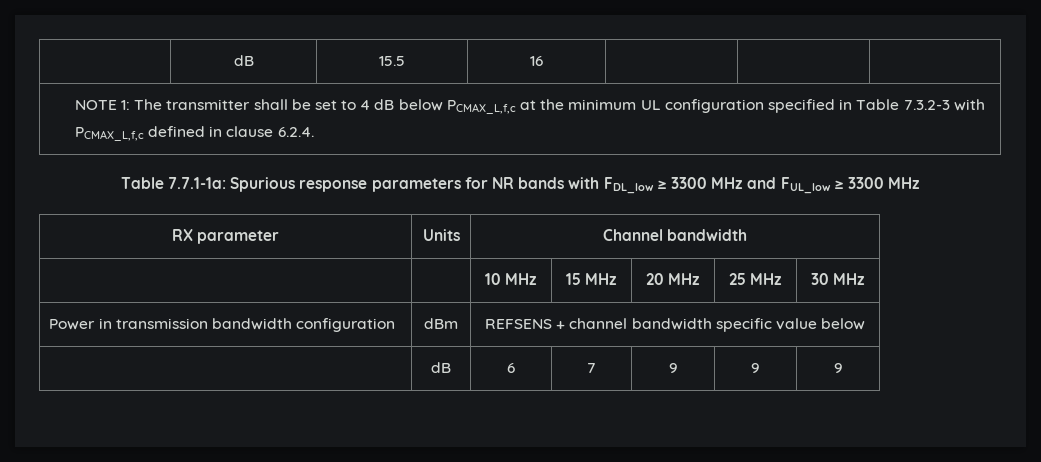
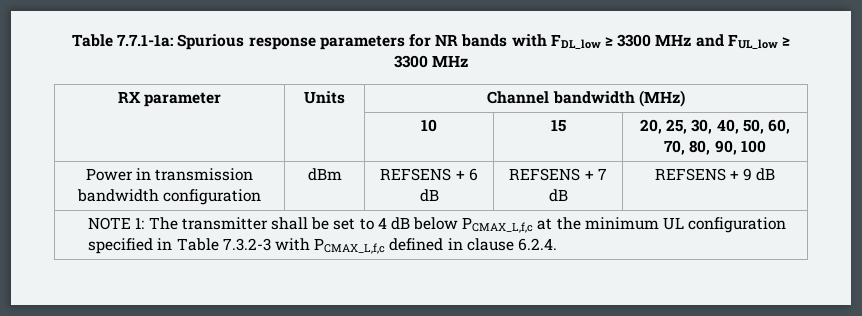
[233,55,254,66] [379,56,405,66] [530,56,543,66] | dB | 15.5 | 16 | | | -> [72,34,790,50] [393,55,469,68] [117,91,222,107] [304,91,345,104] [487,90,685,107] [421,119,438,132] [550,119,566,132] [640,119,790,134] [664,140,766,155] [85,168,254,181] [76,189,262,205] [307,168,342,181] [380,168,478,181] [419,189,439,202] [509,168,607,181] [548,189,568,202] [654,168,776,181] Table 7.7.1-1a: Spurious response parameters for NR bands with FDL_low ≥ 3300 MHz and FUL_low ≥ 3300 MHz // RX parameter | Units | Channel bandwidth (MHz) // | | 10 | 15 | 20, 25, 30, 40, 50, 60, 70, 80, 90, 100 // Power in transmission bandwidth configuration | dBm | REFSENS + 6 dB | REFSENS + 7 dB | REFSENS + 9 dB
[120,177,921,194] [171,229,280,244] [422,229,460,241] [602,229,748,241] [484,273,538,285] [565,273,618,285] [645,273,701,285] [728,273,783,285] [810,273,866,285] [49,318,396,332] [424,318,458,329] [484,318,866,332] [431,362,451,373] [507,363,515,373] [587,363,596,373] [668,363,678,373] [751,363,760,373] [833,363,843,373] // Table 7.7.1-1a: Spurious response parameters for NR bands with FDL_low ≥ 3300 MHz and FUL_low ≥ 3300 MHz // RX parameter | Units | Channel bandwidth // | | 10 MHz | 15 MHz | 20 MHz | 25 MHz | 30 MHz // Power in transmission bandwidth configuration | dBm | REFSENS + channel bandwidth specific value below // | dB | 6 | 7 | 9 | 9 | 9 -> (557, 244) none

